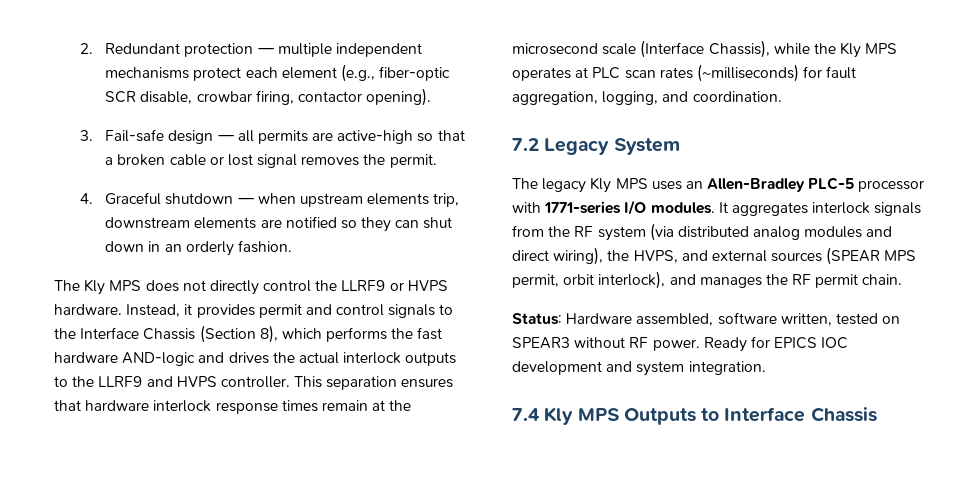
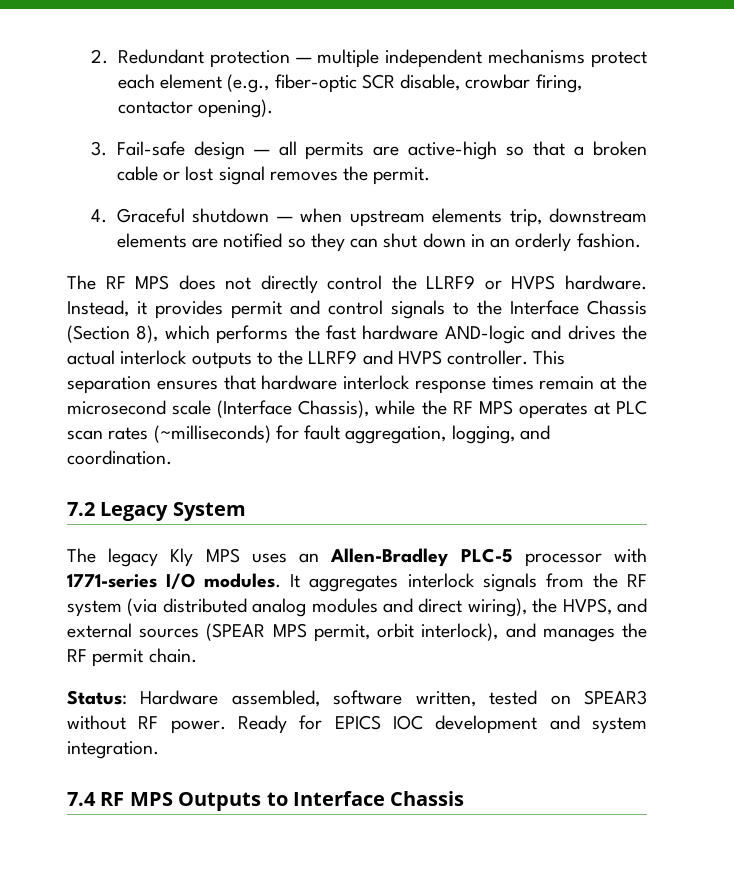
[84,279,106,295] Kly -> [105,276,126,289] RF
[840,42,862,58] Kly -> [452,401,473,414] RF
[544,407,574,425] Kly -> [100,792,125,806] RF

